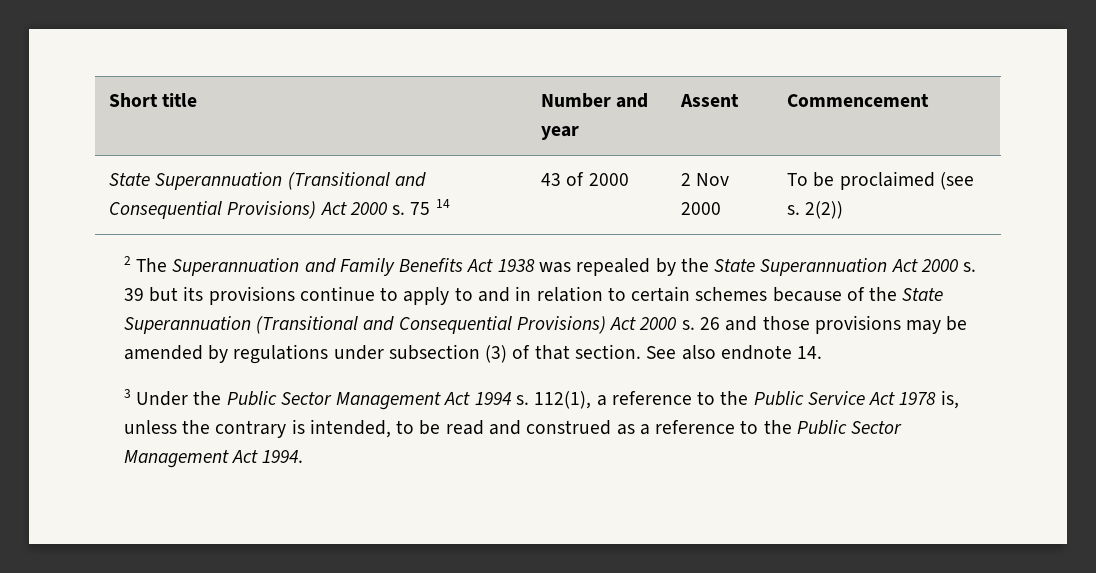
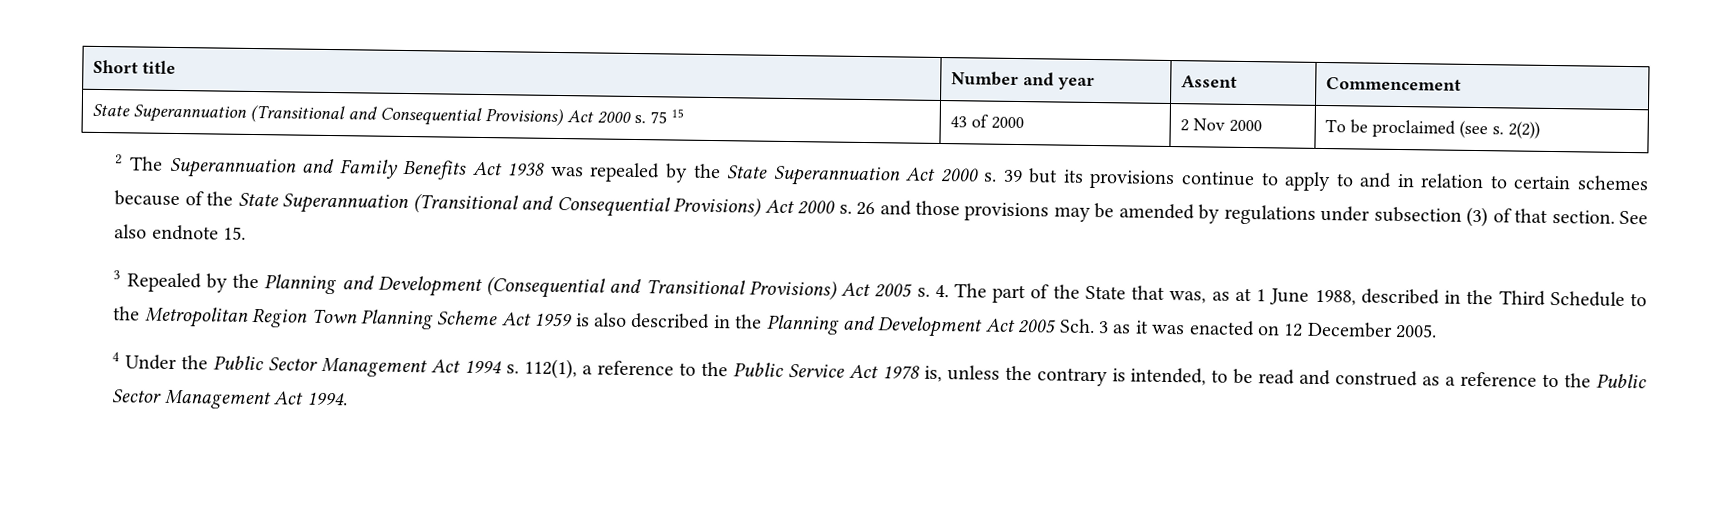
[435,199,450,208] 14 -> [670,108,684,118] 15
[797,346,823,359] [123,389,131,398] 14. // 3 -> [223,226,247,240] [113,270,1647,307] [113,306,1438,339] [112,352,121,362] 15. // 3 Repealed by the Planning and Development (Consequential and Transitional Provisions) Act 2005 s. 4. The part of the State that was, as at 1 June 1988, described in the Third Schedule to the Metropolitan Region Town Planning Scheme Act 1959 is also described in the Planning and Development Act 2005 Sch. 3 as it was enacted on 12 December 2005. // 4

